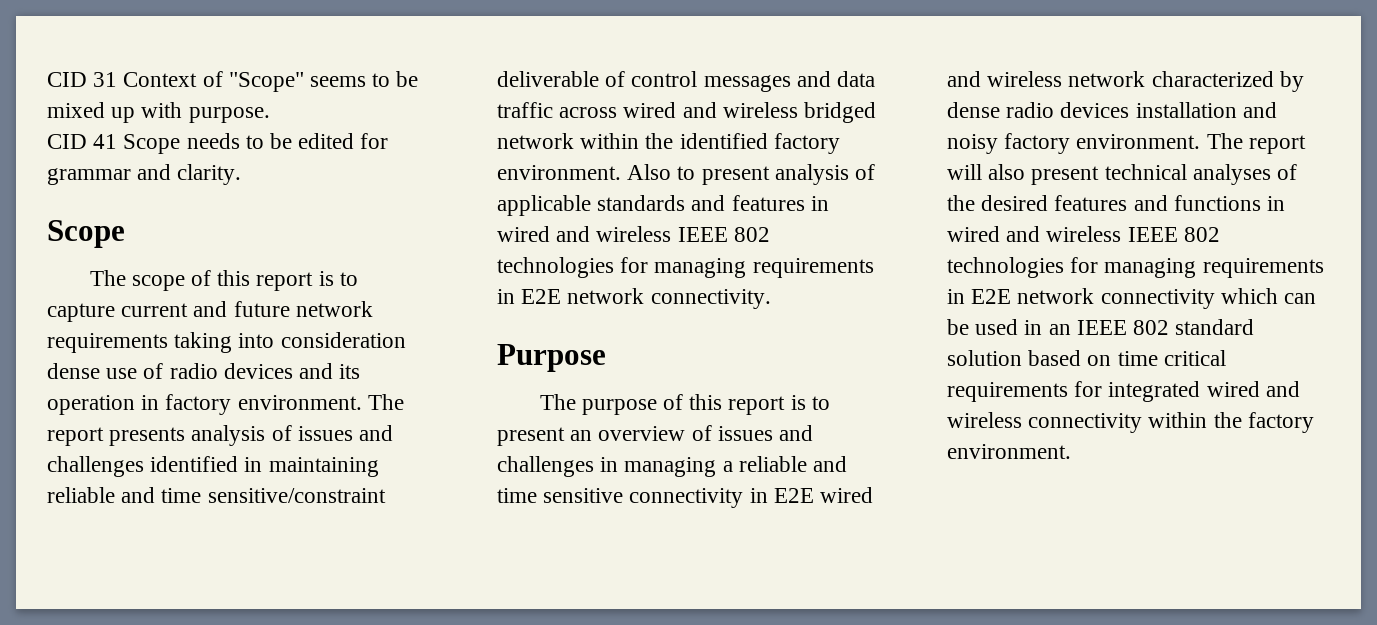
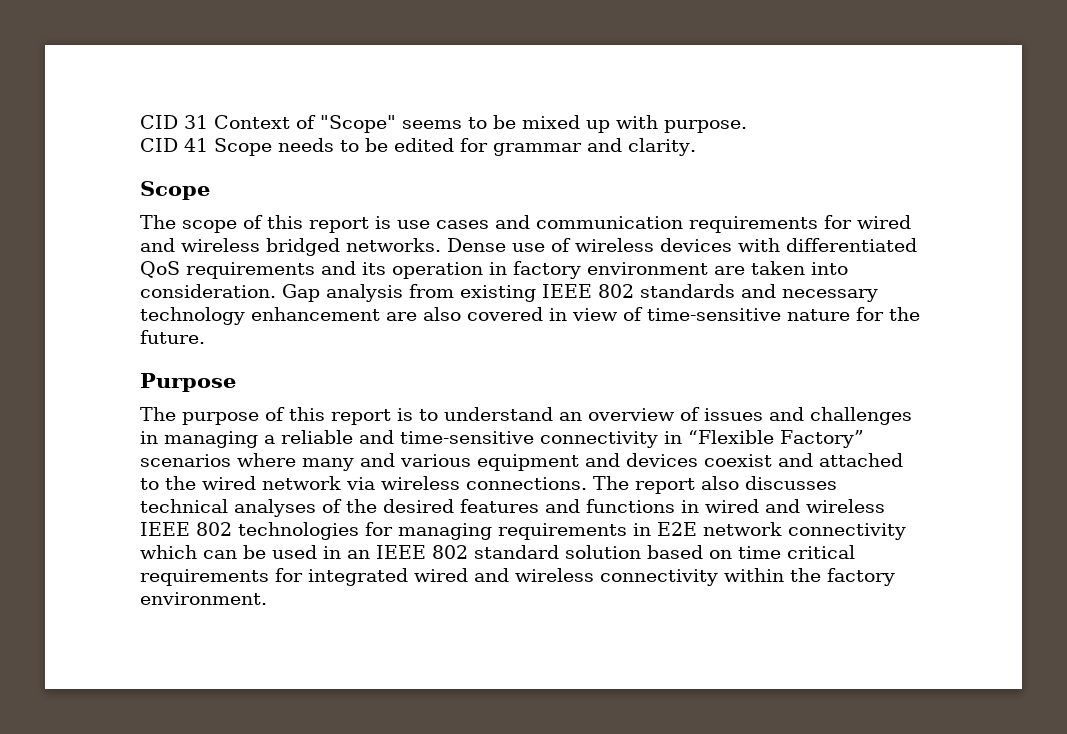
[339,272,358,286] [47,301,373,322] [47,332,406,353] [47,363,293,379] to capture current and future network requirements taking into consideration dense use of radio devices -> [397,215,911,233] [140,238,917,256] [140,261,315,279] use cases and communication requirements for wired and wireless bridged networks. Dense use of wireless devices with differentiated QoS requirements
[237,394,404,410] [47,425,394,446] [47,456,379,477] [47,487,386,503] [497,71,876,92] [497,102,877,123] [497,133,840,154] [497,164,876,185] [497,195,829,216] [497,226,770,242] [497,257,874,278] [497,288,771,309] environment. The report presents analysis of issues and challenges identified in maintaining reliable and time sensitive/constraint deliverable of control messages and data traffic across wired and wireless bridged network within the identified factory environment. Also to present analysis of applicable standards and features in wired and wireless IEEE 802 technologies for managing requirements in E2E network connectivity. -> [587,261,848,275] [140,284,878,302] [140,307,920,325] [140,330,205,344] environment are taken into consideration. Gap analysis from existing IEEE 802 standards and necessary technology enhancement are also covered in view of time-sensitive nature for the future.
[497,427,565,446] present -> [444,407,553,421] understand
[497,487,874,508] [947,71,1304,92] [947,102,1277,118] [947,133,1306,154] [947,164,1100,185] time sensitive connectivity in E2E wired and wireless network characterized by dense radio devices installation and noisy factory environment. The report will also present -> [400,430,864,448] [140,453,903,471] [140,476,837,494] time-sensitive connectivity in “Flexible Factory” scenarios where many and various equipment and devices coexist and attached to the wired network via wireless connections. The report also discusses

